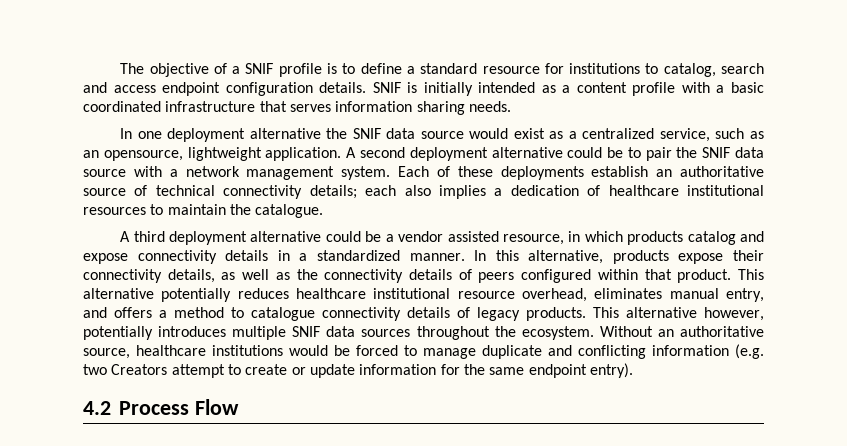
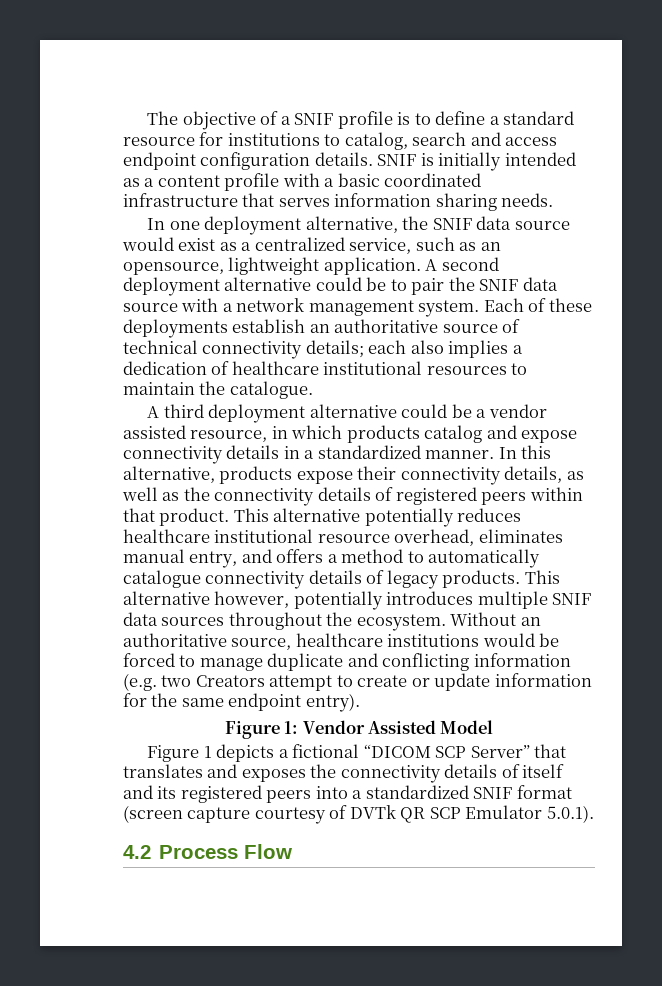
[249,128,321,139] alternative -> [305,216,398,233] alternative,
[478,269,592,283] peers configured -> [395,487,527,505] registered peers
(244, 312) none -> [428,549,541,568] automatically
(633, 370) none -> [224,720,494,739] [147,744,567,762] [123,764,565,783] [123,785,572,803] [123,805,594,824] // Figure 1: Vendor Assisted Model // Figure 1 depicts a fictional “DICOM SCP Server” that translates and exposes the connectivity details of itself and its registered peers into a standardized SNIF format (screen capture courtesy of DVTk QR SCP Emulator 5.0.1).

